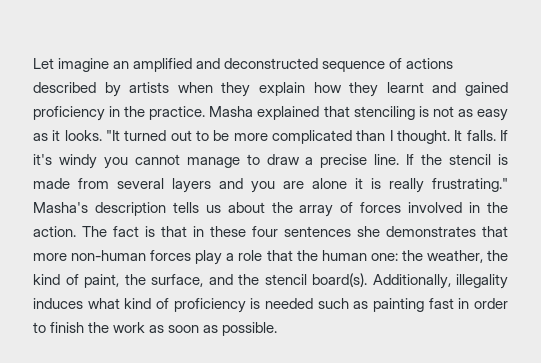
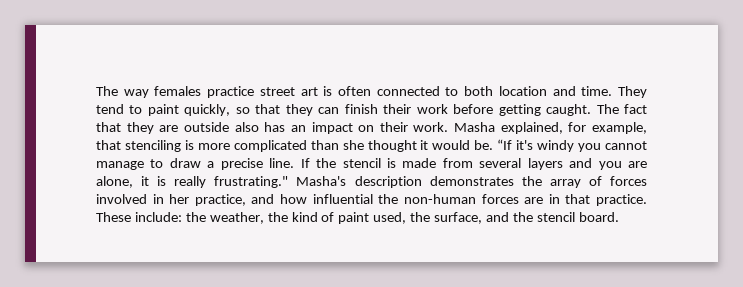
[33,58,454,72] [33,82,509,97] [33,106,508,121] [33,130,508,144] Let imagine an amplified and deconstructed sequence of actions described by artists when they explain how they learnt and gained proficiency in the practice. Masha explained that stenciling is not as easy as it looks. "It turned out to be more complicated than I thought. It falls. If -> [96,86,648,98] [96,104,647,116] [96,122,648,134] [96,139,513,152] The way females practice street art is often connected to both location and time. They tend to paint quickly, so that they can finish their work before getting caught. The fact that they are outside also has an impact on their work. Masha explained, for example, that stenciling is more complicated than she thought it would be. “If
[312,178,347,189] alone -> [96,176,133,188] alone,
[172,202,265,213] tells us about -> [429,176,514,186] demonstrates
[487,202,509,213] [33,226,508,237] [33,250,398,265] the action. The fact is that in these four sentences she demonstrates that more non-human forces play a role that the human one: -> [169,194,648,206] [96,212,182,222] her practice, and how influential the non-human forces are in that practice. These include:
[84,274,119,288] paint, -> [338,212,407,224] paint used,
[312,273,508,289] [33,298,509,313] [33,322,278,336] board(s). Additionally, illegality induces what kind of proficiency is needed such as painting fast in order to finish the work as soon as possible. -> [578,212,619,222] board.

